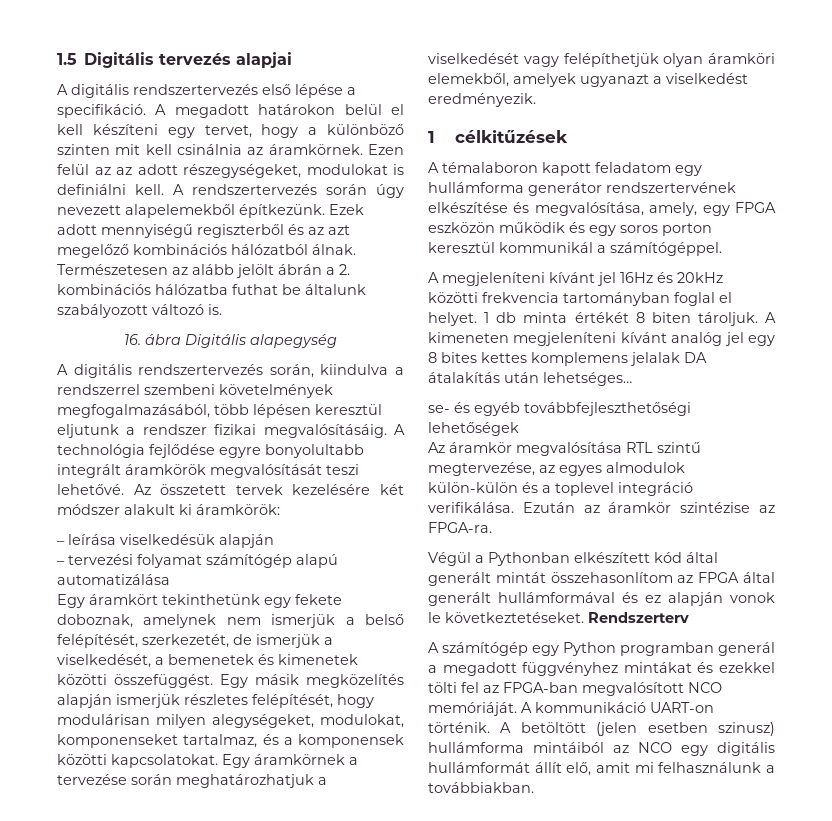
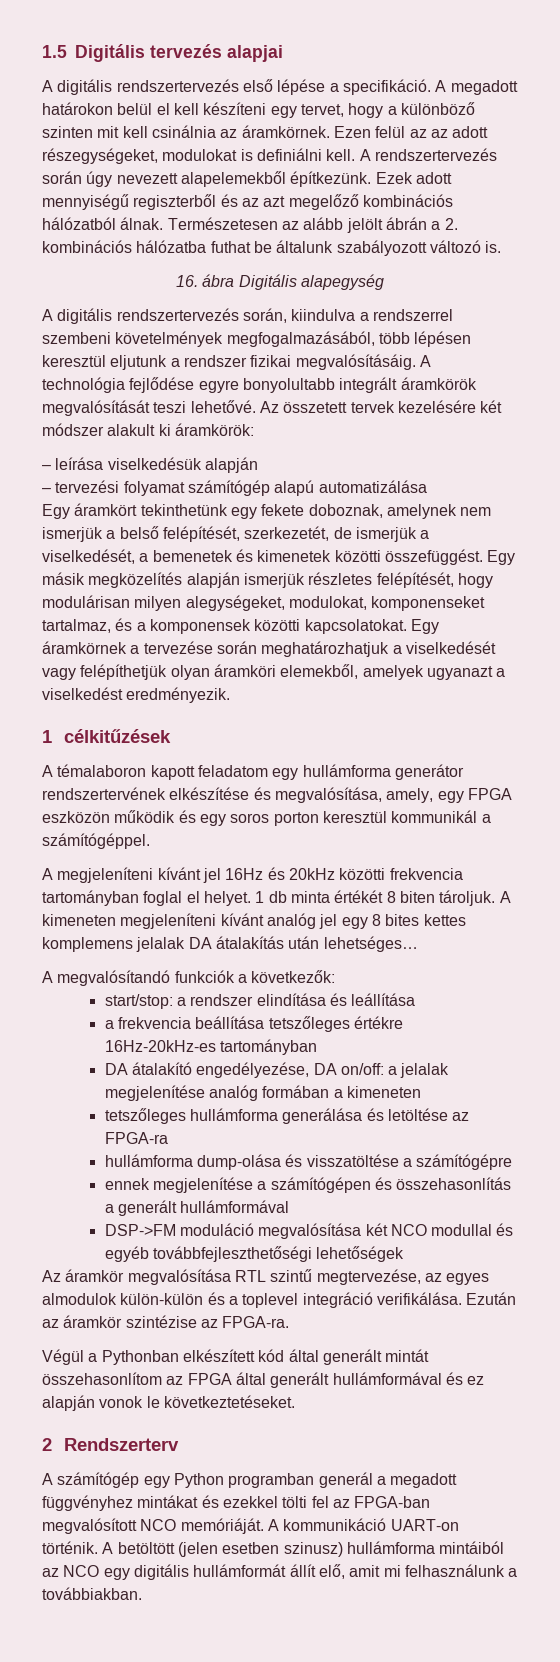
[428,405,450,413] se- -> [42,970,336,986] [104,993,416,1009] [104,1016,403,1032] [104,1039,317,1055] [104,1062,450,1078] [104,1085,421,1101] [104,1108,470,1124] [104,1132,168,1144] [104,1154,513,1170] [104,1177,512,1193] [104,1200,290,1216] [104,1223,493,1239] A megvalósítandó funkciók a következők: // start/stop: a rendszer elindítása és leállítása // a frekvencia beállítása tetszőleges értékre 16Hz-20kHz-es tartományban // DA átalakító engedélyezése, DA on/off: a jelalak megjelenítése analóg formában a kimeneten // tetszőleges hullámforma generálása és letöltése az FPGA-ra // hullámforma dump-olása és visszatöltése a számítógépre // ennek megjelenítése a számítógépen és összehasonlítás a generált hullámformával // DSP->FM moduláció megvalósítása két NCO modullal
(584, 617) none -> [42,1438,52,1451] // 2

